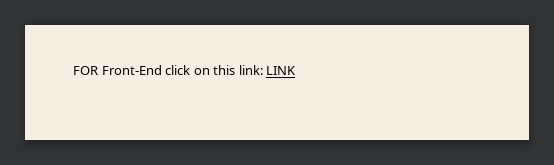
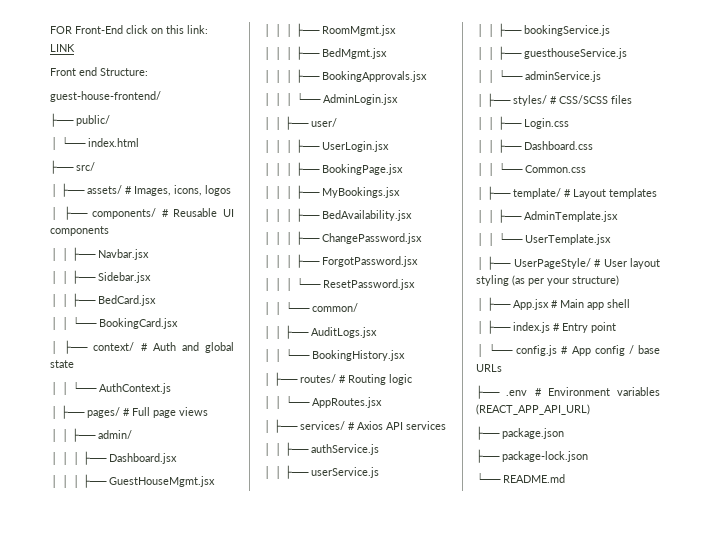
(297, 70) none -> [50,67,148,76] [50,91,161,102] [50,113,110,127] [50,137,139,150] [50,160,95,174] [50,183,231,197] [50,206,234,220] [50,226,109,236] [50,247,149,261] [50,270,151,284] [50,293,156,307] [50,317,178,330] [50,340,234,354] [50,360,74,368] [50,382,171,395] [50,405,208,419] [50,428,132,442] [50,451,177,465] [50,474,215,488] [263,23,396,37] [263,46,387,60] [263,69,427,83] [263,93,398,106] [263,116,337,130] [263,139,389,153] [263,162,403,176] [263,185,400,199] [263,208,412,222] [263,231,422,245] [263,254,418,268] [263,278,415,291] [263,302,358,315] [263,325,377,339] [263,349,405,362] [263,372,412,386] [263,396,382,409] [263,419,446,433] [263,442,379,456] [263,465,379,479] [476,23,610,37] [476,46,627,60] [476,70,601,83] [476,93,632,107] [476,116,569,130] [476,139,593,153] [476,163,586,176] [476,186,657,200] [476,209,618,223] [476,233,611,246] [476,256,660,270] [476,275,619,286] [476,297,630,311] [476,320,616,334] [476,344,660,357] [476,364,502,372] [476,385,660,399] [476,404,590,415] [476,426,564,440] [476,449,588,463] [476,473,565,483] // Front end Structure: // guest-house-frontend/ // ├── public/ // │ └── index.html // ├── src/ // │ ├── assets/ # Images, icons, logos // │ ├── components/ # Reusable UI components // │ │ ├── Navbar.jsx // │ │ ├── Sidebar.jsx // │ │ ├── BedCard.jsx // │ │ └── BookingCard.jsx // │ ├── context/ # Auth and global state // │ │ └── AuthContext.js // │ ├── pages/ # Full page views // │ │ ├── admin/ // │ │ │ ├── Dashboard.jsx // │ │ │ ├── GuestHouseMgmt.jsx // │ │ │ ├── RoomMgmt.jsx // │ │ │ ├── BedMgmt.jsx // │ │ │ ├── BookingApprovals.jsx // │ │ │ └── AdminLogin.jsx // │ │ ├── user/ // │ │ │ ├── UserLogin.jsx // │ │ │ ├── BookingPage.jsx // │ │ │ ├── MyBookings.jsx // │ │ │ ├── BedAvailability.jsx // │ │ │ ├── ChangePassword.jsx // │ │ │ ├── ForgotPassword.jsx // │ │ │ └── ResetPassword.jsx // │ │ └── common/ // │ │ ├── AuditLogs.jsx // │ │ └── BookingHistory.jsx // │ ├── routes/ # Routing logic // │ │ └── AppRoutes.jsx // │ ├── services/ # Axios API services // │ │ ├── authService.js // │ │ ├── userService.js // │ │ ├── bookingService.js // │ │ ├── guesthouseService.js // │ │ └── adminService.js // │ ├── styles/ # CSS/SCSS files // │ │ ├── Login.css // │ │ ├── Dashboard.css // │ │ └── Common.css // │ ├── template/ # Layout templates // │ │ ├── AdminTemplate.jsx // │ │ └── UserTemplate.jsx // │ ├── UserPageStyle/ # User layout styling (as per your structure) // │ ├── App.jsx # Main app shell // │ ├── index.js # Entry point // │ └── config.js # App config / base URLs // ├── .env # Environment variables (REACT_APP_API_URL) // ├── package.json // ├── package-lock.json // └── README.md

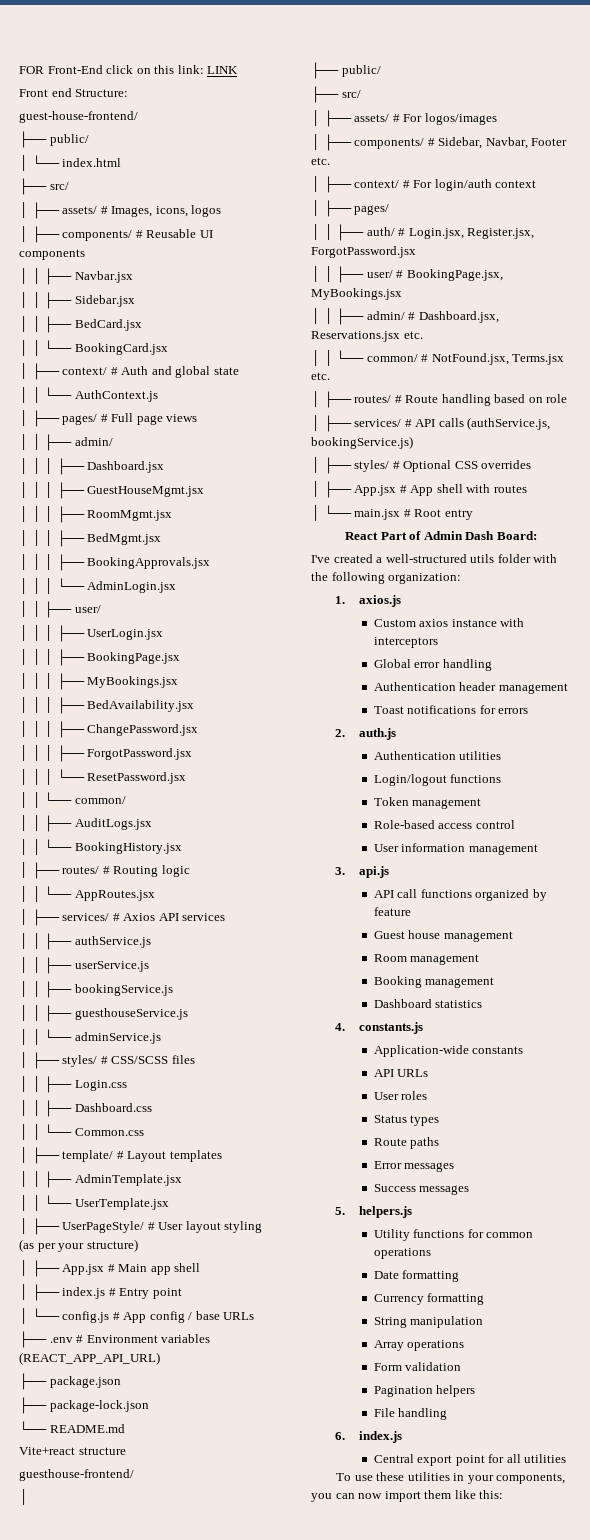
(565, 478) none -> [19,1447,126,1455] [19,1469,134,1481] [19,1489,28,1505] [311,62,381,79] [311,86,361,103] [311,110,497,127] [311,134,568,151] [311,157,330,165] [311,176,537,193] [311,200,390,217] [311,224,535,241] [311,246,416,258] [311,266,503,283] [311,288,402,300] [311,308,499,325] [311,331,423,342] [311,350,565,366] [311,372,330,380] [311,391,568,408] [311,415,551,432] [311,436,413,449] [311,457,532,474] [311,481,527,498] [311,505,473,521] [345,531,537,540] [311,554,558,563] [311,572,462,584] [335,595,402,607] [373,618,525,627] [373,637,438,648] [373,659,492,671] [373,682,568,694] [373,705,529,714] [335,728,397,740] [373,751,502,760] [373,774,502,786] [373,797,482,809] [373,820,515,829] [373,843,538,855] [335,866,390,878] [373,889,547,901] [373,907,411,916] [373,930,513,942] [373,954,480,965] [373,976,495,988] [373,999,483,1008] [335,1022,424,1034] [373,1045,524,1057] [373,1069,429,1077] [373,1091,428,1100] [373,1115,440,1126] [373,1137,440,1149] [373,1161,455,1172] [373,1184,470,1195] [335,1206,413,1218] [373,1229,534,1241] [373,1248,431,1259] [373,1270,460,1282] [373,1293,485,1305] [373,1316,484,1328] [373,1340,465,1351] [373,1362,462,1371] [373,1385,476,1397] [373,1408,448,1420] [335,1431,403,1443] [373,1454,567,1466] [336,1472,566,1484] [311,1490,504,1502] // Vite+react structure // guesthouse-frontend/ // │ // ├── public/ // ├── src/ // │ ├── assets/ # For logos/images // │ ├── components/ # Sidebar, Navbar, Footer etc. // │ ├── context/ # For login/auth context // │ ├── pages/ // │ │ ├── auth/ # Login.jsx, Register.jsx, ForgotPassword.jsx // │ │ ├── user/ # BookingPage.jsx, MyBookings.jsx // │ │ ├── admin/ # Dashboard.jsx, Reservations.jsx etc. // │ │ └── common/ # NotFound.jsx, Terms.jsx etc. // │ ├── routes/ # Route handling based on role // │ ├── services/ # API calls (authService.js, bookingService.js) // │ ├── styles/ # Optional CSS overrides // │ ├── App.jsx # App shell with routes // │ └── main.jsx # Root entry // React Part of Admin Dash Board: // I've created a well-structured utils folder with the following organization: // 1. axios.js // Custom axios instance with interceptors // Global error handling // Authentication header management // Toast notifications for errors // 2. auth.js // Authentication utilities // Login/logout functions // Token management // Role-based access control // User information management // 3. api.js // API call functions organized by feature // Guest house management // Room management // Booking management // Dashboard statistics // 4. constants.js // Application-wide constants // API URLs // User roles // Status types // Route paths // Error messages // Success messages // 5. helpers.js // Utility functions for common operations // Date formatting // Currency formatting // String manipulation // Array operations // Form validation // Pagination helpers // File handling // 6. index.js // Central export point for all utilities // To use these utilities in your components, you can now import them like this:

